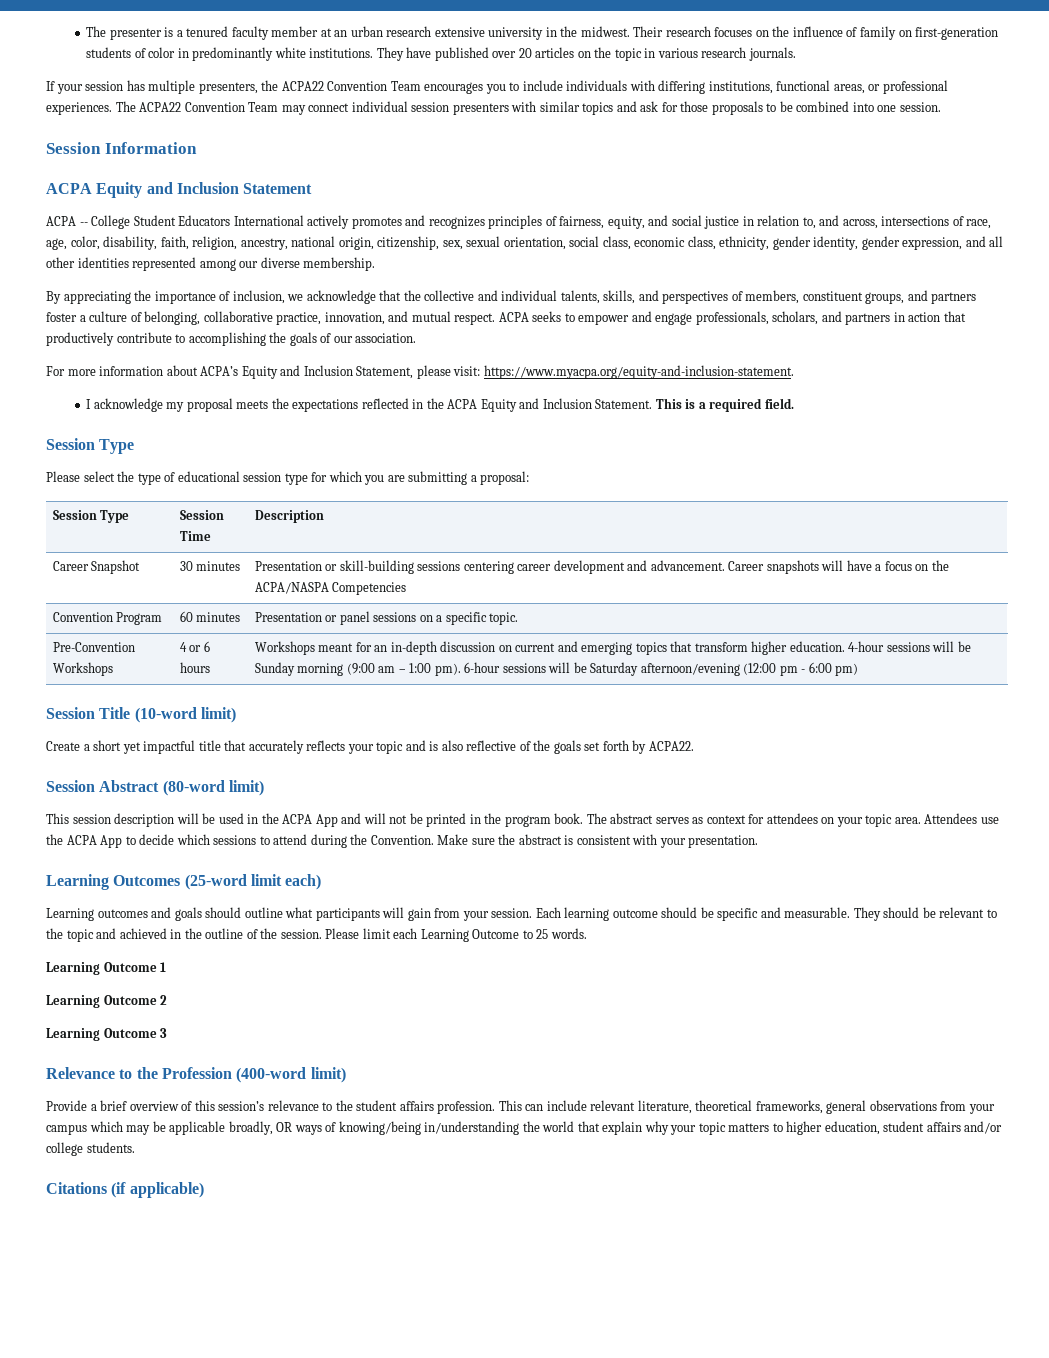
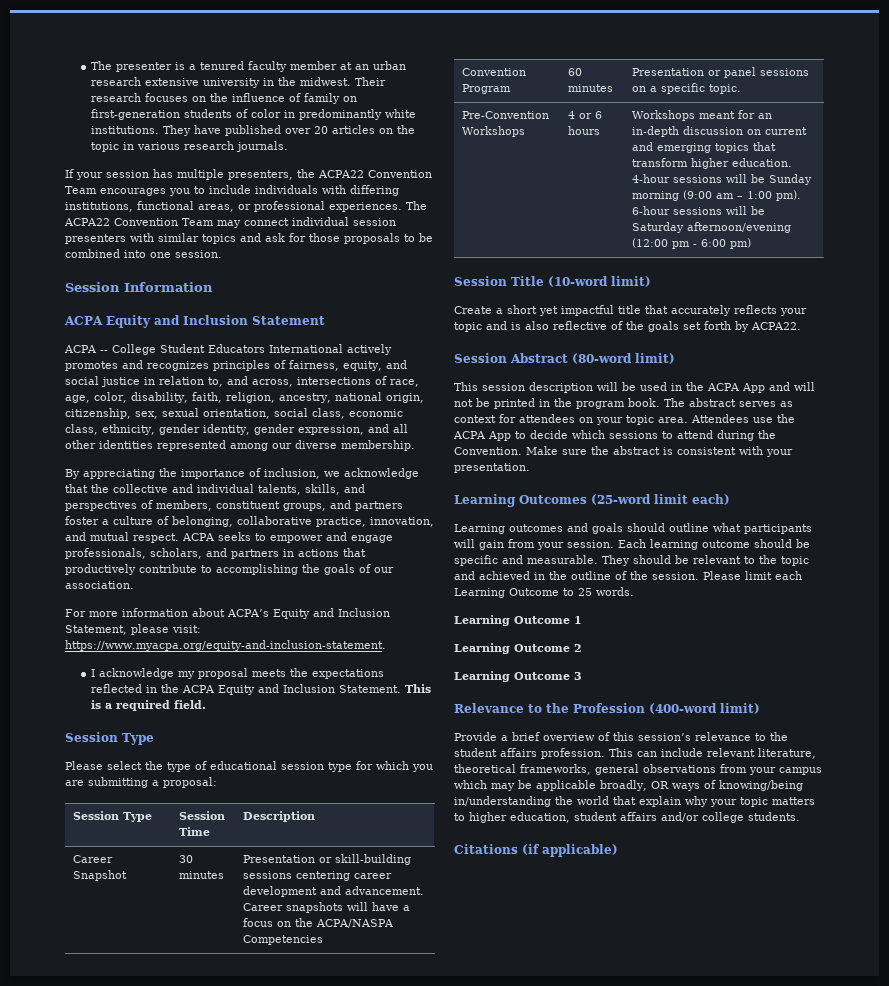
[908,312,941,322] action -> [298,549,339,557] actions

